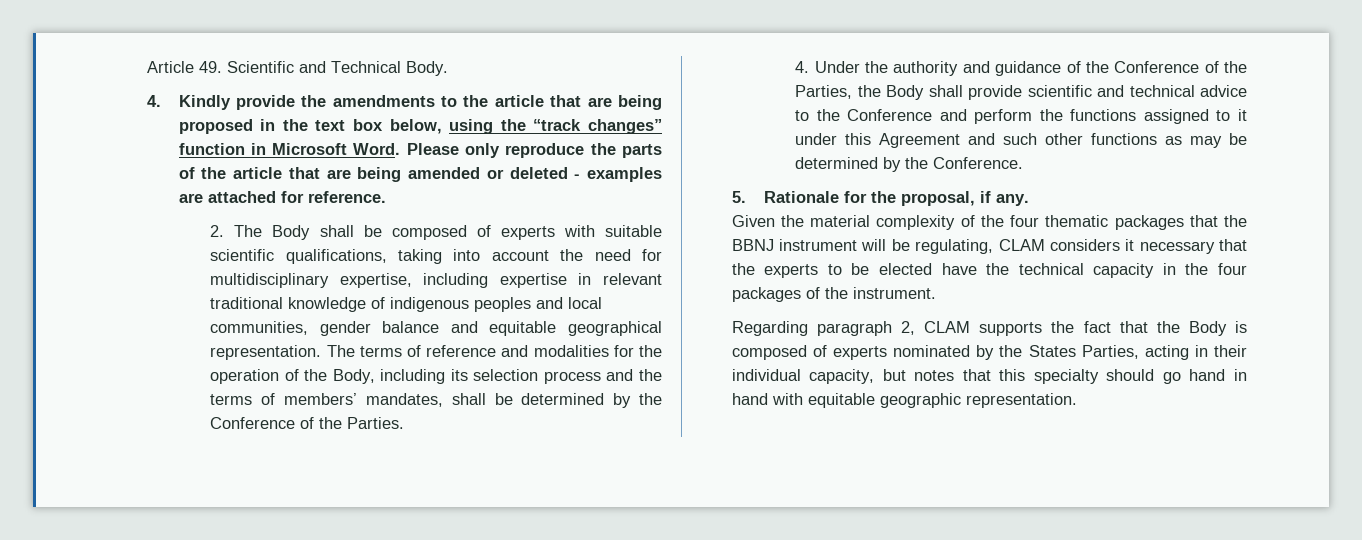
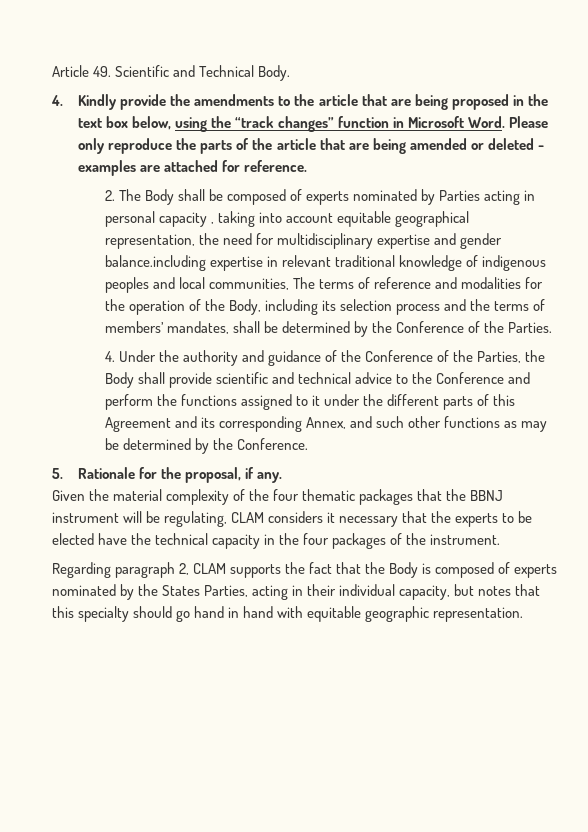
[563,225,662,237] [210,249,662,264] [210,273,489,288] with suitable scientific qualifications, taking into account the need for multidisciplinary expertise, including -> [353,189,536,205] [104,211,470,227] [104,233,503,249] [104,255,206,271] nominated by Parties acting in personal capacity , taking into account equitable geographical representation, the need for multidisciplinary expertise and gender balance.including
[319,321,663,336] [210,345,322,360] gender balance and equitable geographical representation. -> (289, 284) none
[845,133,961,148] this Agreement -> [363,394,516,410] [104,416,346,432] the different parts of this Agreement and its corresponding Annex,

